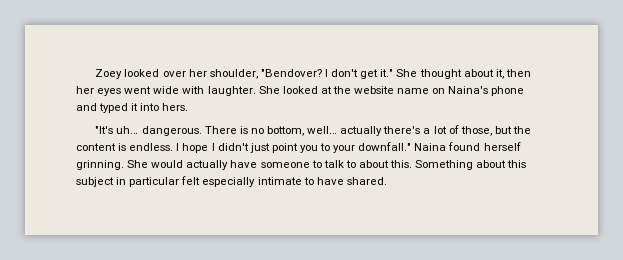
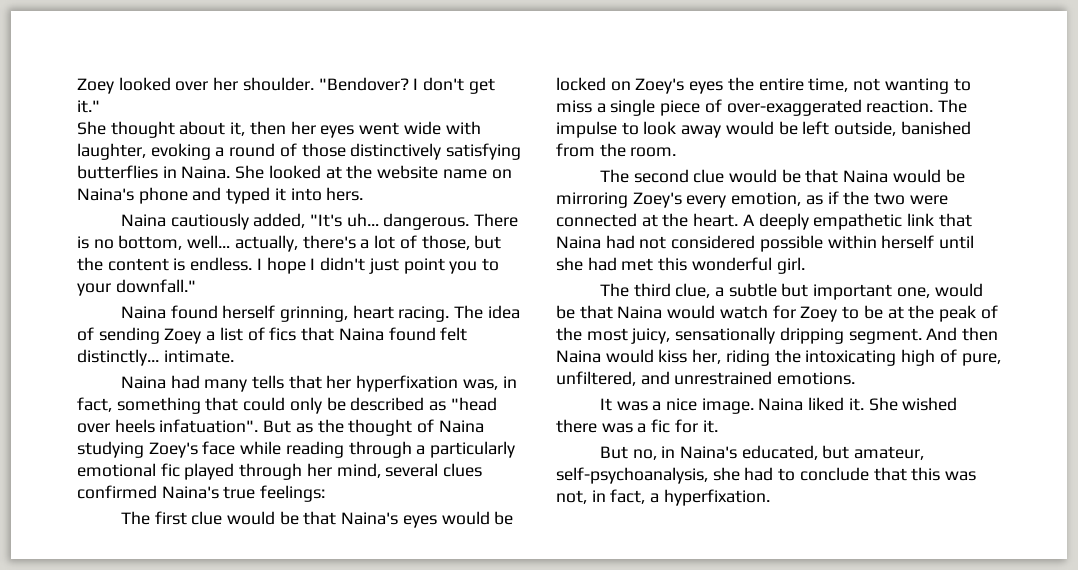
[209,69,258,79] shoulder, -> [242,77,314,91] shoulder.
(394, 73) none -> (100, 106) //
[207,86,256,96] laughter. -> [77,143,522,160] [77,165,231,179] laughter, evoking a round of those distinctively satisfying butterflies in Naina.
(189, 107) none -> [120,213,306,230] Naina cautiously added,
[340,126,383,136] actually -> [234,235,298,252] actually,
(412, 146) none -> (196, 286) //
[76,160,527,170] [76,176,387,187] grinning. She would actually have someone to talk to about this. Something about this subject in particular felt especially intimate to have shared. -> [280,305,520,322] [77,327,468,344] [77,349,234,366] [120,375,517,392] [77,397,497,414] [77,419,484,436] [77,441,516,458] [77,463,483,480] [77,485,326,502] [120,511,514,528] [556,77,971,94] [556,99,968,116] [556,121,971,138] [556,143,677,157] [599,169,965,183] [556,191,948,208] [556,213,972,230] [556,235,975,252] [556,257,805,274] [599,283,983,300] [556,305,998,322] [556,327,999,344] [556,349,1001,366] [556,371,856,386] [599,397,958,414] [556,419,718,433] [599,445,925,460] [556,467,977,484] [556,489,770,506] grinning, heart racing. The idea of sending Zoey a list of fics that Naina found felt distinctly... intimate. // Naina had many tells that her hyperfixation was, in fact, something that could only be described as "head over heels infatuation". But as the thought of Naina studying Zoey's face while reading through a particularly emotional fic played through her mind, several clues confirmed Naina's true feelings: // The first clue would be that Naina's eyes would be locked on Zoey's eyes the entire time, not wanting to miss a single piece of over-exaggerated reaction. The impulse to look away would be left outside, banished from the room. // The second clue would be that Naina would be mirroring Zoey's every emotion, as if the two were connected at the heart. A deeply empathetic link that Naina had not considered possible within herself until she had met this wonderful girl. // The third clue, a subtle but important one, would be that Naina would watch for Zoey to be at the peak of the most juicy, sensationally dripping segment. And then Naina would kiss her, riding the intoxicating high of pure, unfiltered, and unrestrained emotions. // It was a nice image. Naina liked it. She wished there was a fic for it. // But no, in Naina's educated, but amateur, self-psychoanalysis, she had to conclude that this was not, in fact, a hyperfixation.

